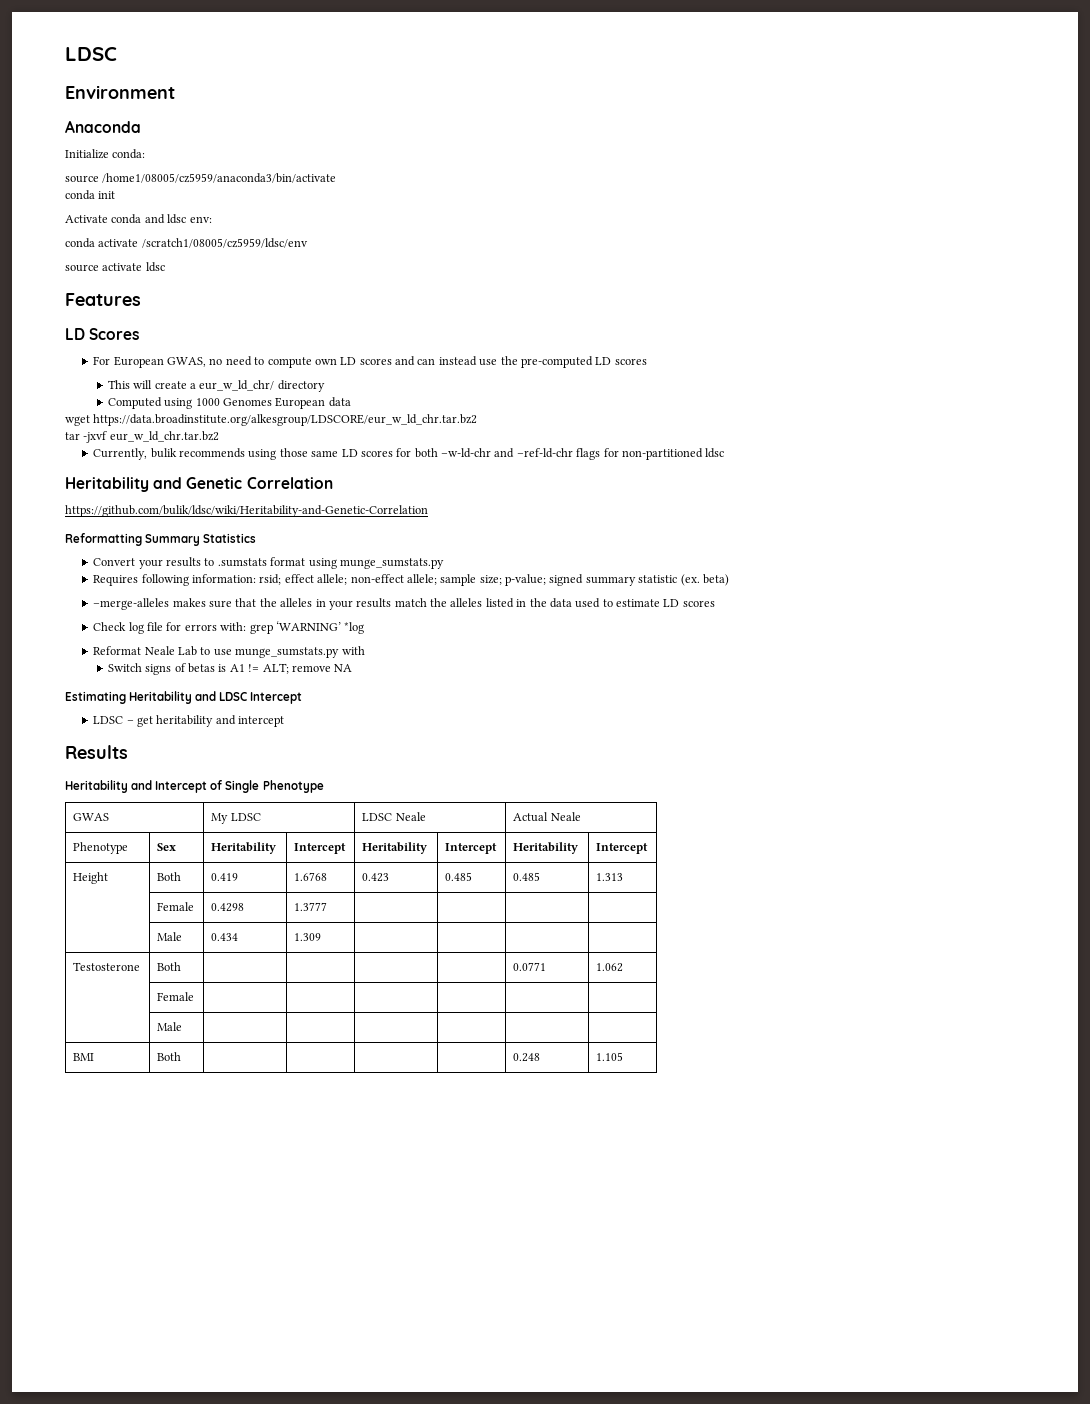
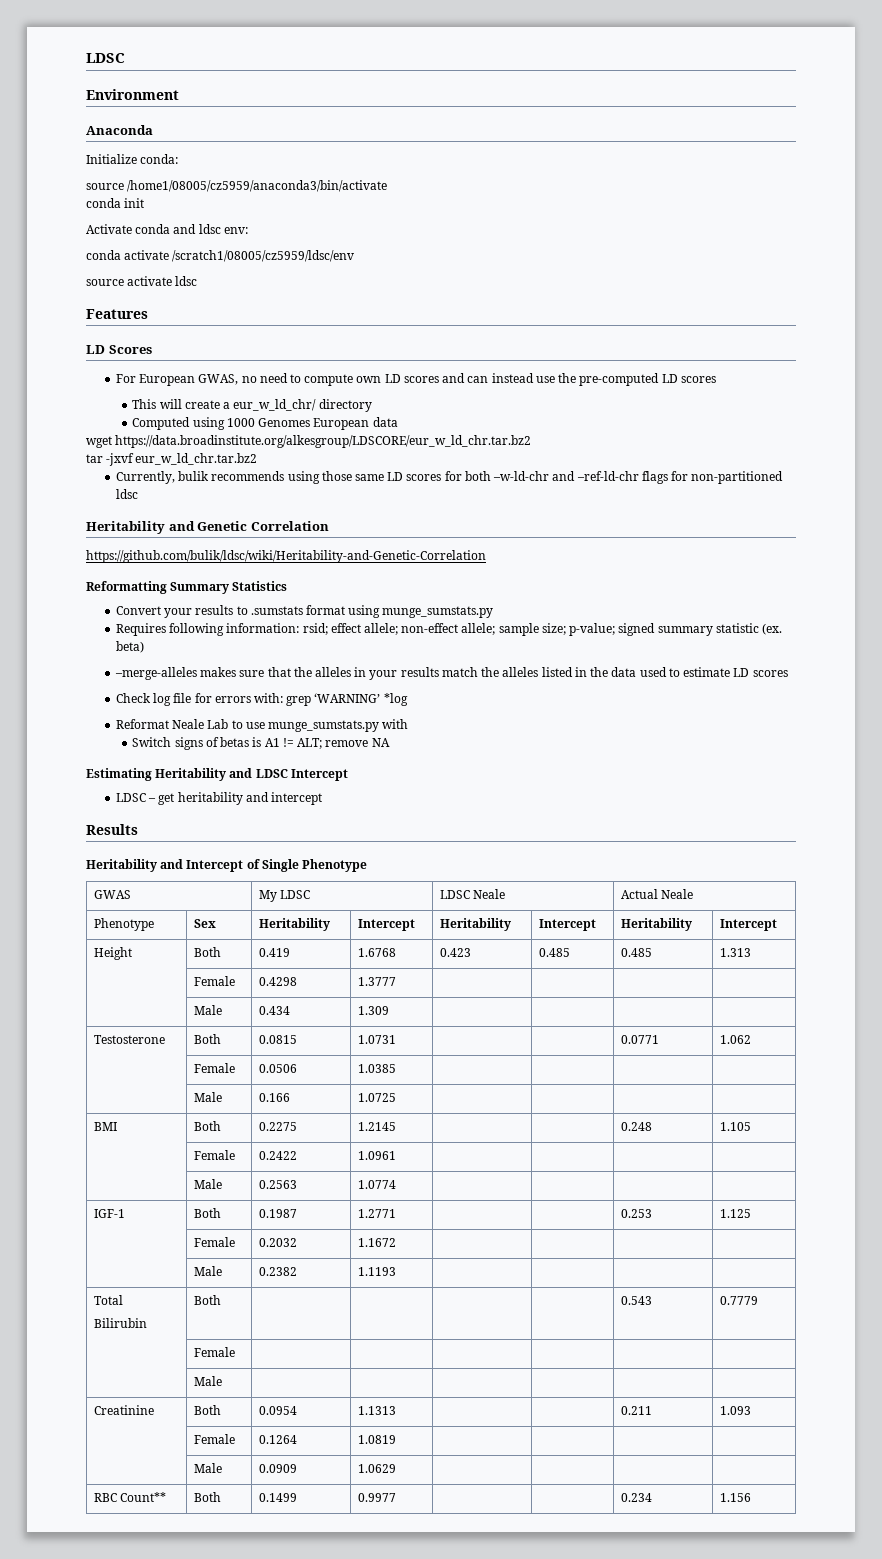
(182, 966) | -> [259,1035,298,1044] [358,1035,397,1044] 0.0815 | 1.0731
(624, 967) none -> [194,1063,236,1073] [259,1064,298,1073] [358,1064,397,1073] [194,1092,223,1102] [259,1093,291,1102] [358,1093,397,1102] [94,1122,118,1131] [194,1121,222,1131] [259,1122,298,1131] [358,1122,397,1131] [621,1122,653,1131] [720,1122,752,1131] [194,1150,236,1160] [259,1151,298,1160] [358,1151,397,1160] [194,1179,223,1189] [259,1180,298,1189] [358,1180,397,1189] [94,1209,126,1218] [194,1208,222,1218] [259,1209,298,1218] [358,1209,397,1218] [621,1209,653,1218] [720,1209,752,1218] [194,1237,236,1247] [259,1238,298,1247] [358,1238,397,1247] [194,1266,223,1276] [259,1267,298,1276] [358,1267,397,1276] [94,1295,124,1305] [94,1318,148,1328] [194,1295,222,1305] [621,1296,653,1305] [720,1296,759,1305] // | Female | 0.0506 | 1.0385 | | | | // | Male | 0.166 | 1.0725 | | | | // BMI | Both | 0.2275 | 1.2145 | | | 0.248 | 1.105 // | Female | 0.2422 | 1.0961 | | | | // | Male | 0.2563 | 1.0774 | | | | // IGF-1 | Both | 0.1987 | 1.2771 | | | 0.253 | 1.125 // | Female | 0.2032 | 1.1672 | | | | // | Male | 0.2382 | 1.1193 | | | | // Total // Bilirubin | Both | | | | | 0.543 | 0.7779
[73,1053,95,1061] [157,1052,182,1061] [513,1053,541,1062] [596,1052,624,1061] BMI | Both | | | | | 0.248 | 1.105 -> [94,1405,155,1415] [194,1405,222,1415] [259,1406,298,1415] [358,1406,397,1415] [621,1406,653,1415] [720,1406,752,1415] [194,1434,236,1444] [259,1435,298,1444] [358,1435,397,1444] [194,1463,223,1473] [259,1464,298,1473] [358,1464,397,1473] [94,1492,167,1502] [194,1492,222,1502] [259,1493,298,1502] [358,1493,397,1502] [621,1493,653,1502] [720,1493,752,1502] Creatinine | Both | 0.0954 | 1.1313 | | | 0.211 | 1.093 // | Female | 0.1264 | 1.0819 | | | | // | Male | 0.0909 | 1.0629 | | | | // RBC Count** | Both | 0.1499 | 0.9977 | | | 0.234 | 1.156

